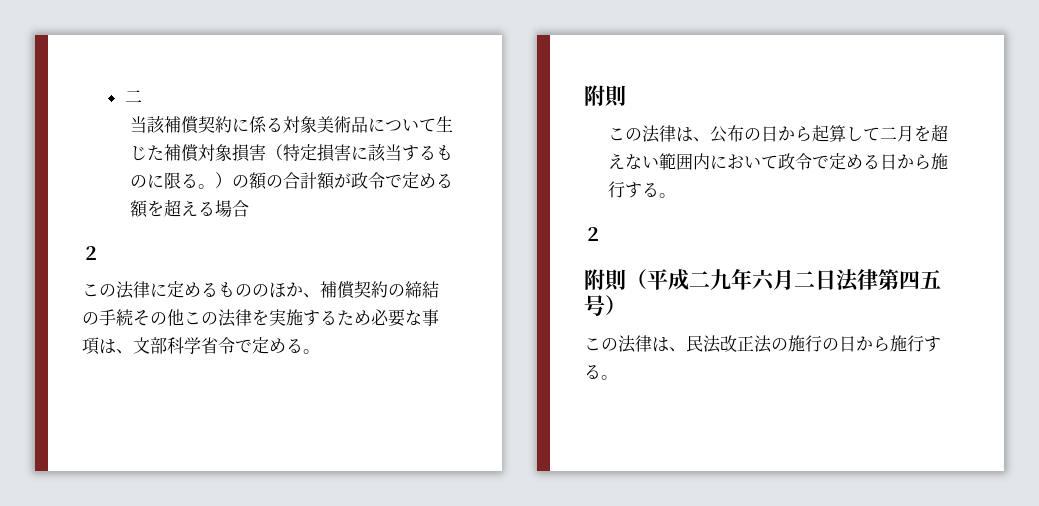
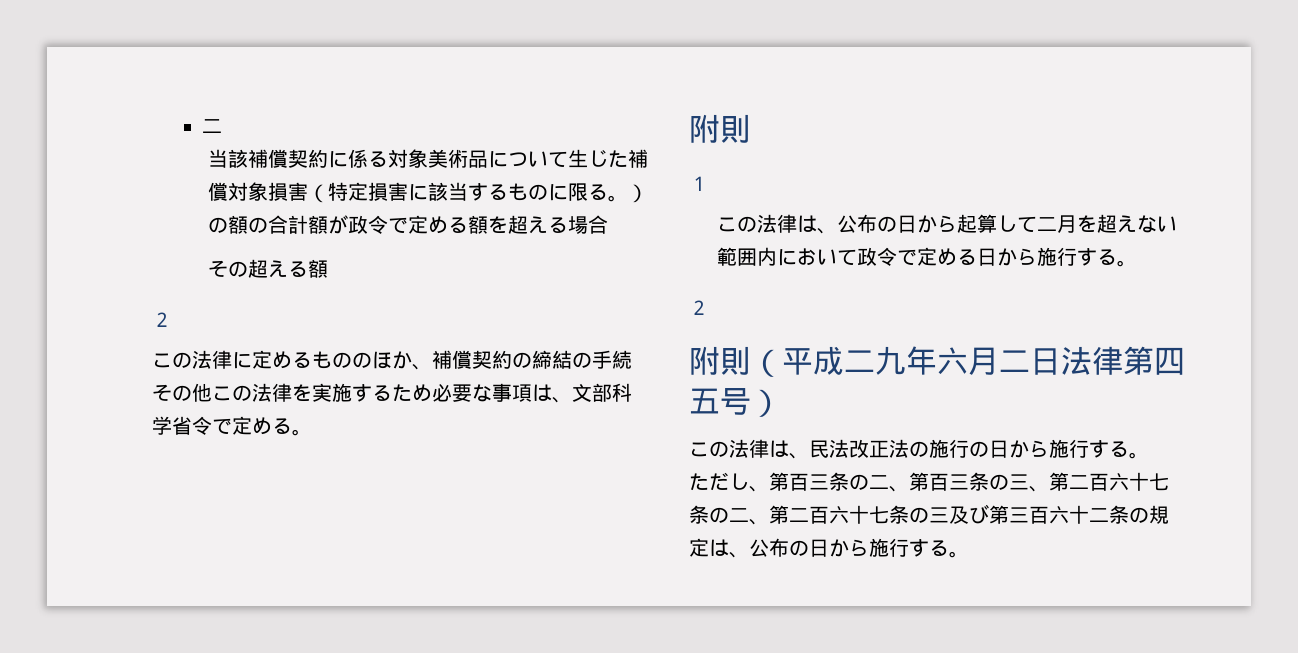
(250, 208) none -> [207,259,328,278] // その超える額
(626, 96) none -> [689,176,709,191] // １
(618, 377) none -> [689,472,1169,492] [689,504,1169,525] [689,538,969,558] // ただし、第百三条の二、第百三条の三、第二百六十七条の二、第二百六十七条の三及び第三百六十二条の規定は、公布の日から施行する。

